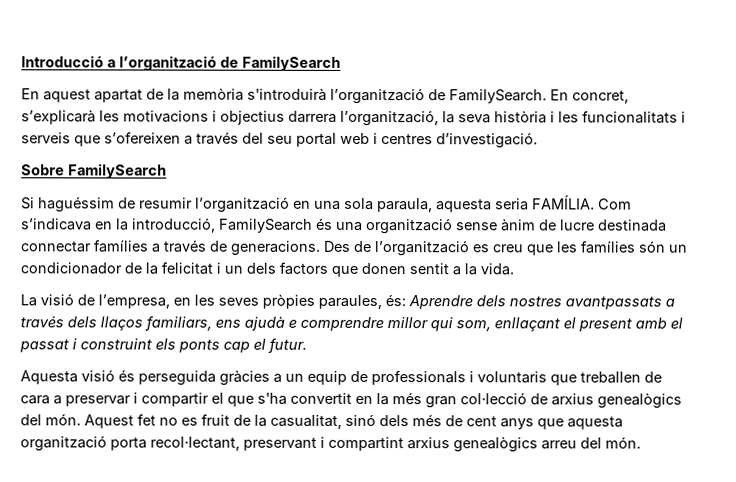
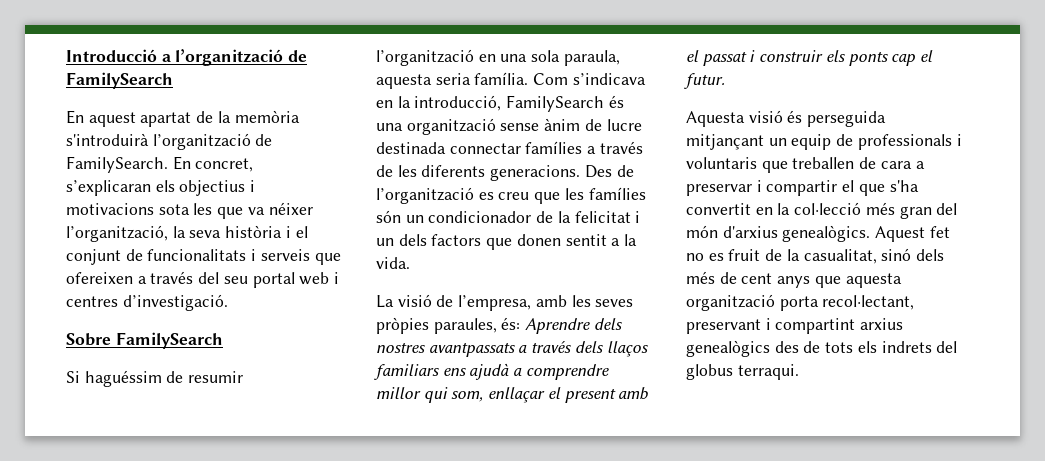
[21,109,337,125] s’explicarà les motivacions i objectius darrera -> [66,180,256,196] [66,202,313,219] s’explicaran els objectius i motivacions sota les que va néixer
[558,111,579,123] les -> [295,226,308,238] [66,249,143,265] el conjunt de
[104,131,181,144] s’ofereixen -> [66,272,133,284] ofereixen
[532,194,595,210] FAMÍLIA. -> [474,72,529,85] família.
(228, 246) none -> [397,165,486,177] les diferents
[173,297,191,306] en -> [535,295,567,307] amb
[144,315,212,332] familiars, -> [374,364,439,380] familiars
[288,319,297,328] e -> [513,368,523,376] a
[494,317,560,332] enllaçant -> [488,387,546,403] enllaçar
[80,338,152,350] construint -> [759,50,824,62] construir
[219,369,282,386] gràcies a -> [686,134,764,150] mitjançant
(389, 399) none -> [794,202,862,215] col·lecció
[460,392,682,409] [20,413,81,426] col·lecció de arxius genealògics del món. -> [936,203,958,215] [686,225,871,242] del món d'arxius genealògics.
[541,436,641,450] arreu del món. -> [774,341,958,353] [686,364,799,380] des de tots els indrets del globus terraqui.

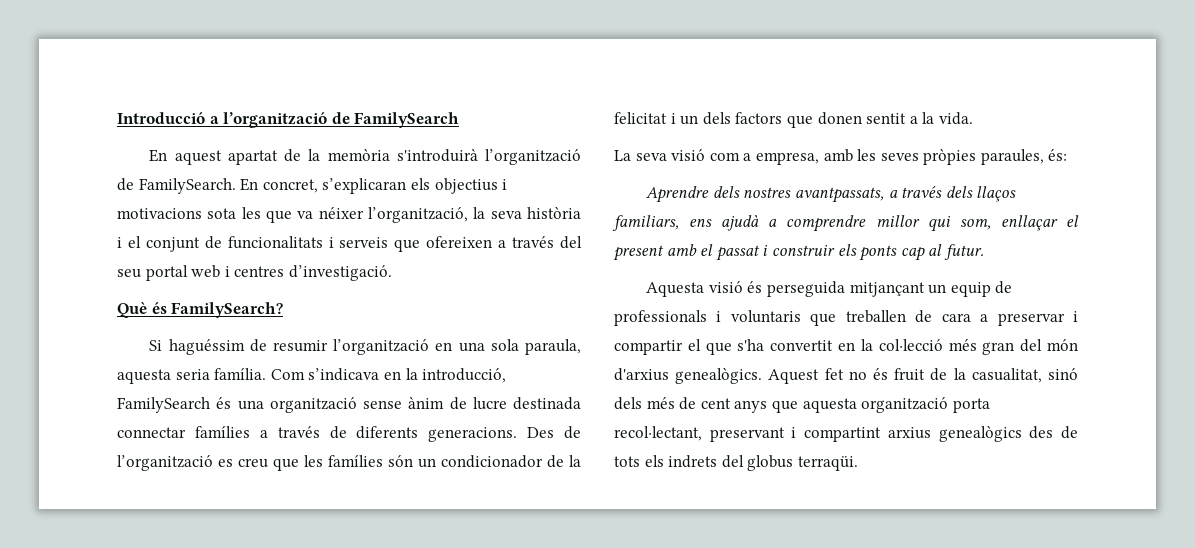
[66,332,223,349] Sobre FamilySearch -> [117,302,284,318] Què és FamilySearch?
[397,165,417,177] les -> (347, 432) none
[397,294,532,311] visió de l’empresa, -> [635,149,819,165] seva visió com a empresa,
(521, 323) none -> (1068, 155) //
[428,343,515,357] avantpassats -> [795,187,885,203] avantpassats,
[374,364,439,380] familiars -> [612,215,679,231] familiars,
[920,50,934,62] el -> [928,244,943,256] al
[708,253,724,261] es -> [873,368,888,380] és
[737,364,799,380] terraqui. -> [797,456,858,471] terraqüi.

